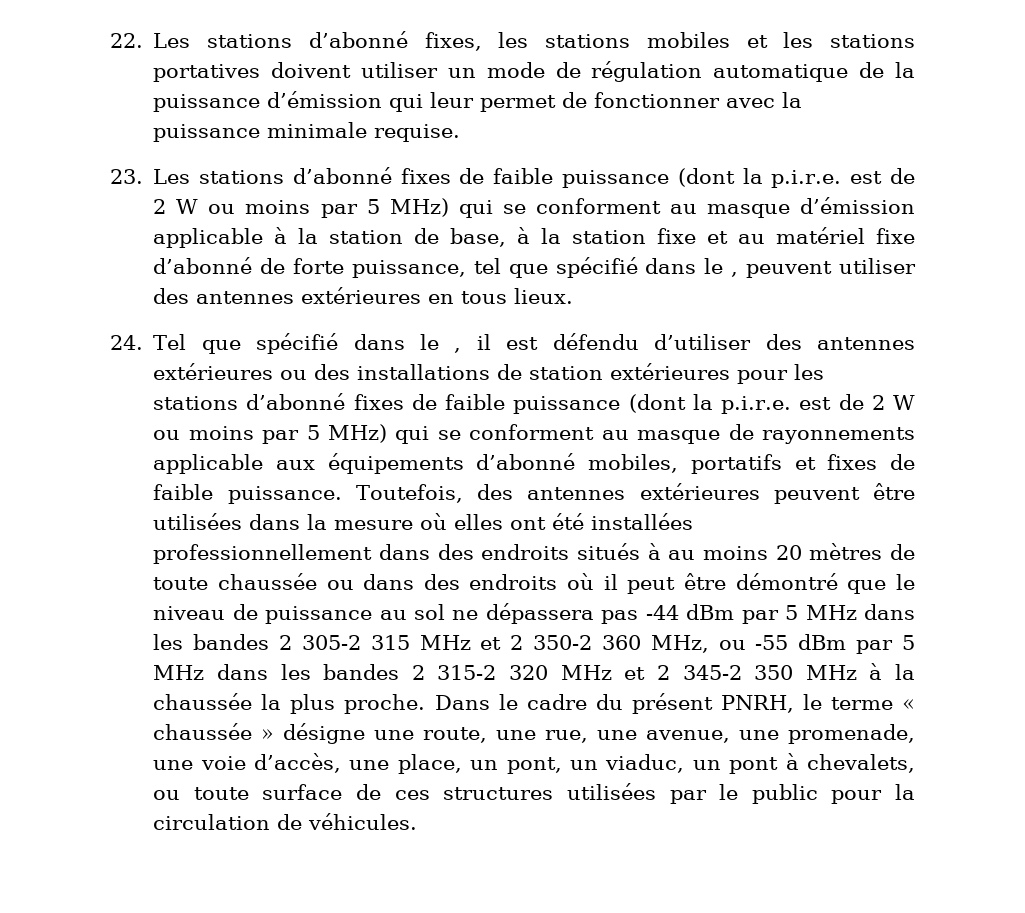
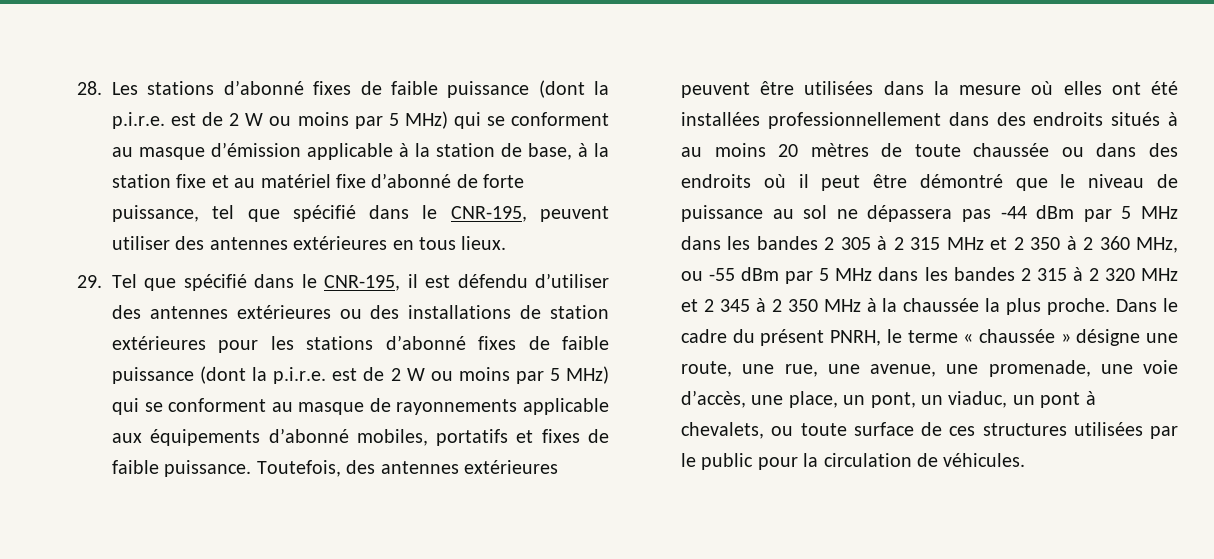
[110,31,915,51] [153,61,915,82] [153,91,803,112] [153,122,461,142] [110,169,143,184] 22. Les stations d’abonné fixes, les stations mobiles et les stations portatives doivent utiliser un mode de régulation automatique de la puissance d’émission qui leur permet de fonctionner avec la puissance minimale requise. // 23. -> [77,81,102,95] 28.
[731,272,739,277] , -> [450,206,527,222] CNR-195,
[110,335,143,350] 24. -> [77,275,102,288] 29.
[454,348,462,353] , -> [324,275,401,291] CNR-195,
[301,635,361,650] 305-2 -> [840,236,904,250] 305 à 2
[533,635,593,650] 350-2 -> [1030,236,1094,250] 350 à 2
[437,665,497,680] 315-2 -> [1036,267,1099,281] 315 à 2
[682,665,742,680] 345-2 -> [719,298,782,312] 345 à 2

